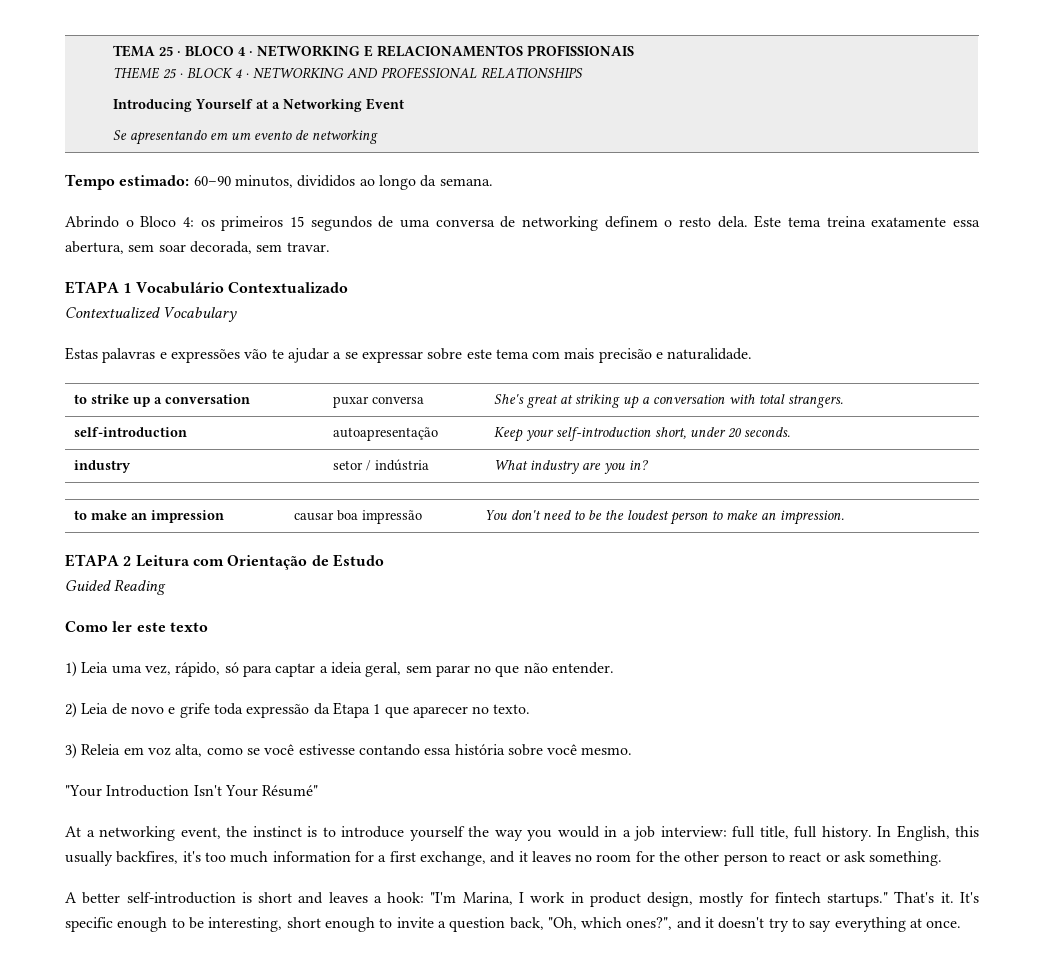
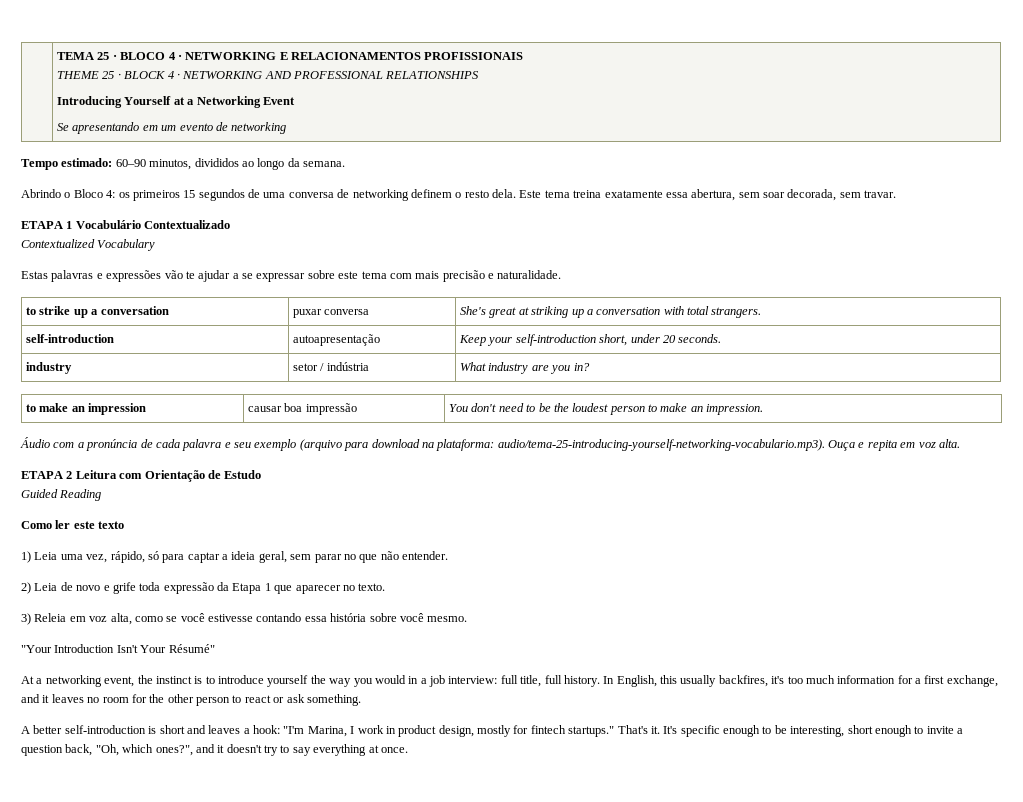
(844, 517) none -> [20,437,960,451] // Áudio com a pronúncia de cada palavra e seu exemplo (arquivo para download na plataforma: audio/tema-25-introducing-yourself-networking-vocabulario.mp3). Ouça e repita em voz alta.

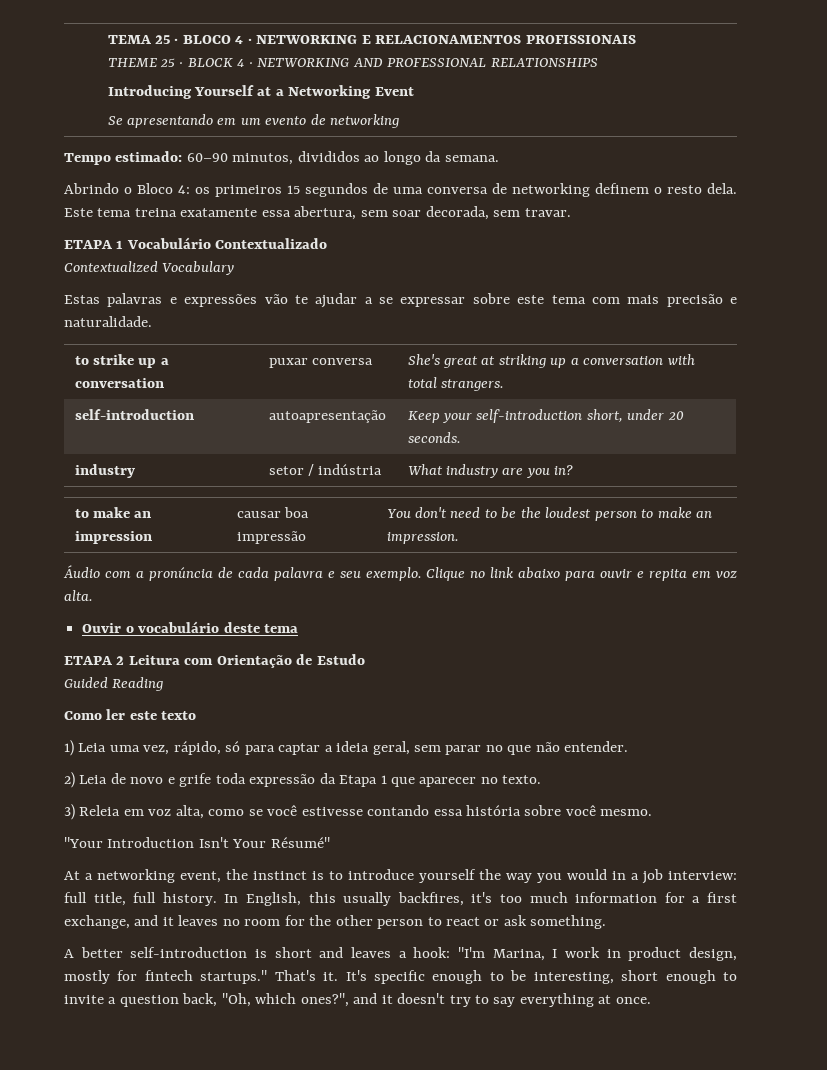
[254,439,855,451] exemplo (arquivo para download na plataforma: audio/tema-25-introducing-yourself-networking-vocabulario.mp3). Ouça -> [365,567,633,581] exemplo. Clique no link abaixo para ouvir
(960, 443) none -> [82,621,298,633] // Ouvir o vocabulário deste tema

